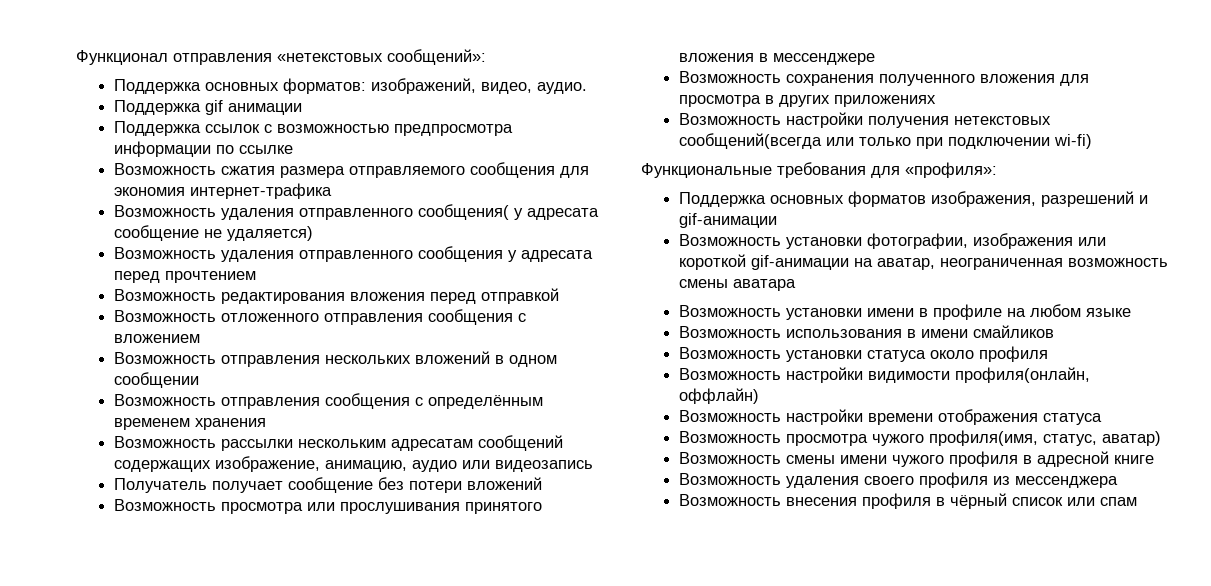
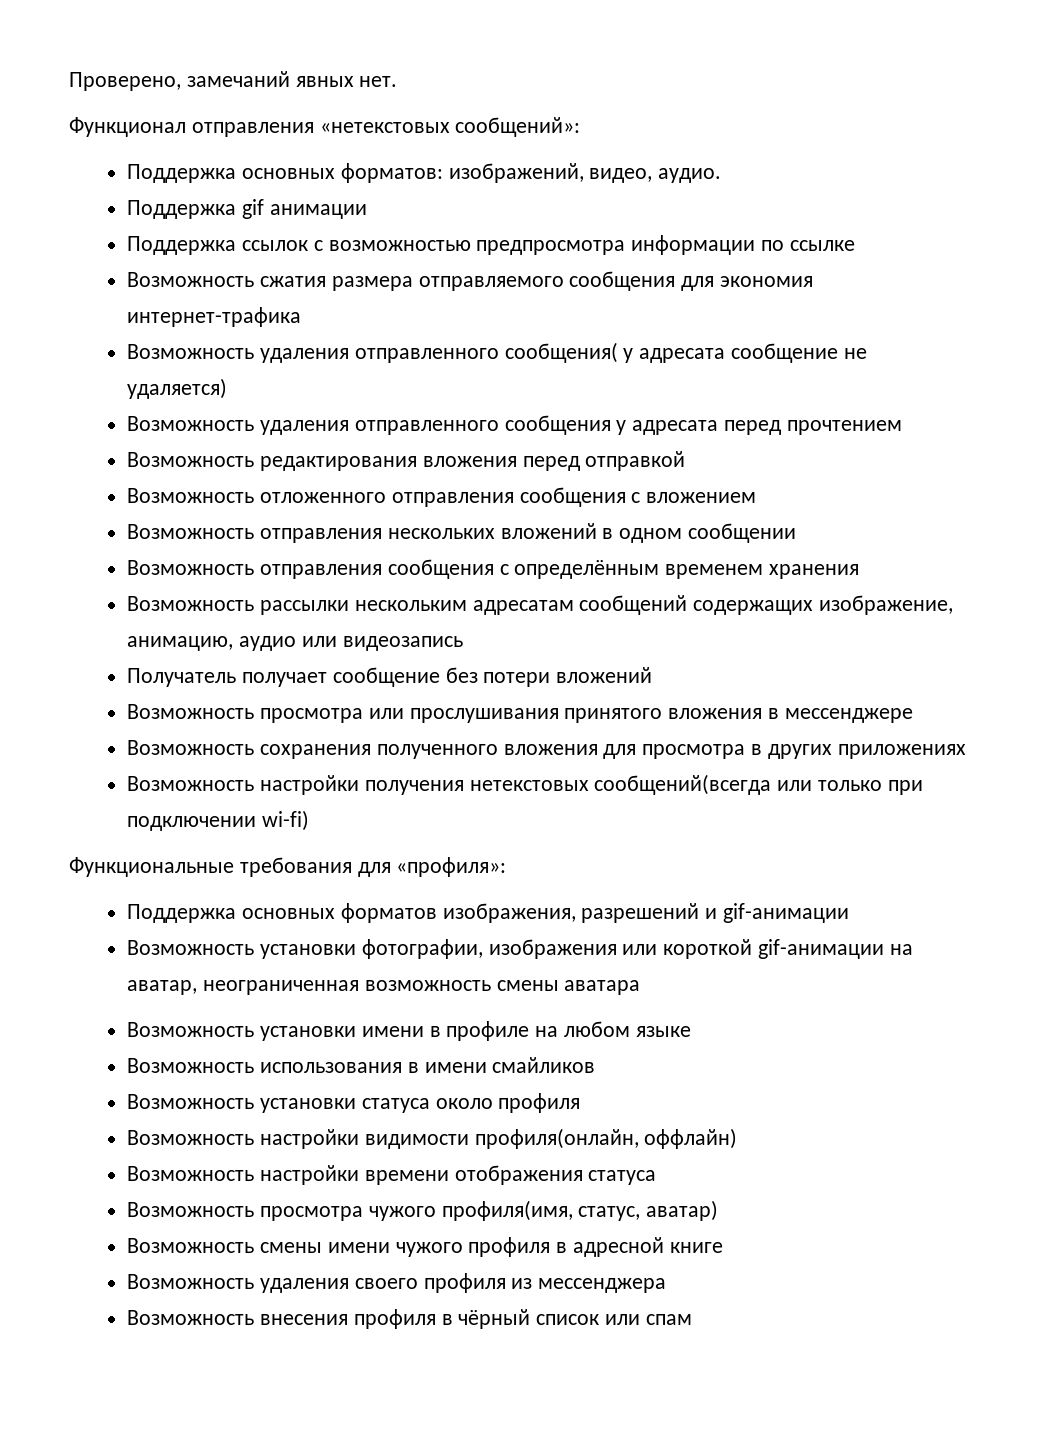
(76, 57) none -> [69,71,398,91] Проверено, замечаний явных нет. //

